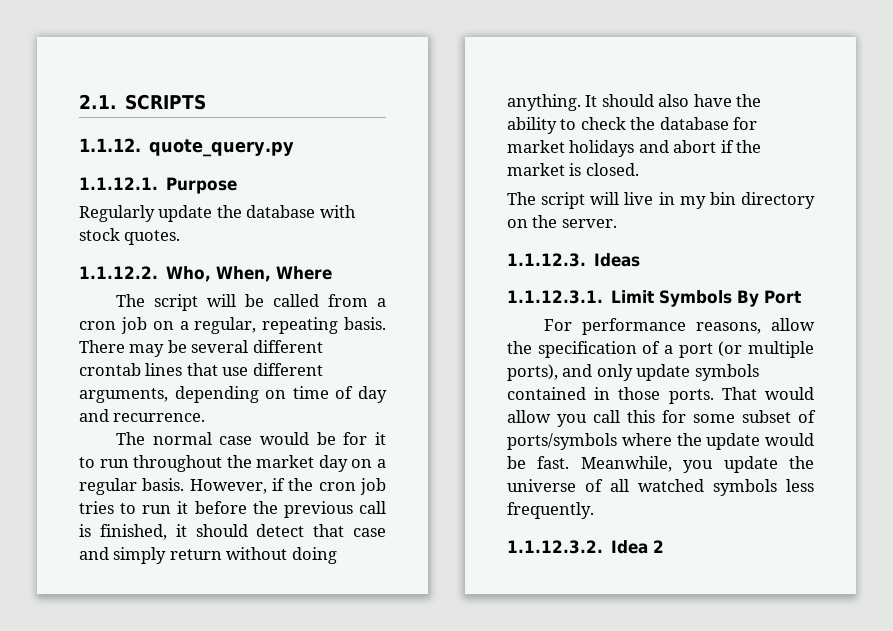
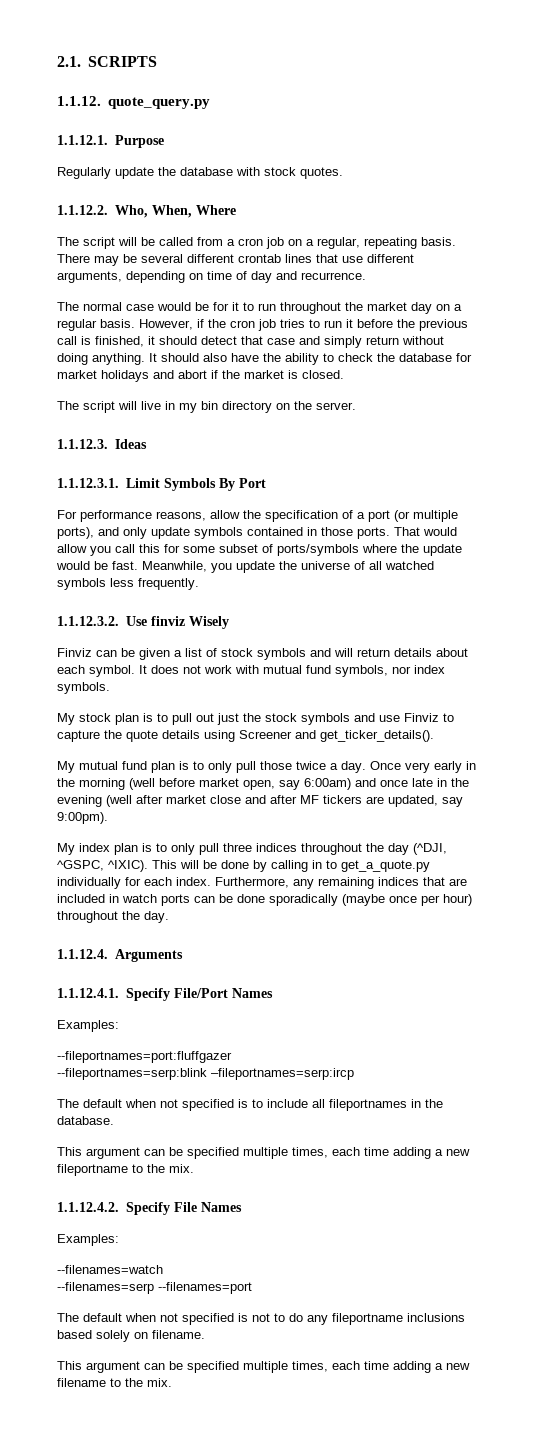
[611,540,665,554] Idea 2 -> [125,616,229,629] [57,648,468,660] [57,665,445,677] [57,682,110,694] [57,713,454,725] [57,730,434,742] [57,761,476,773] [57,778,469,790] [57,795,463,807] [57,812,108,824] [57,843,447,855] [57,860,430,872] [57,877,467,889] [57,894,472,906] [57,911,169,923] [57,949,183,962] [57,988,273,1001] [57,1020,119,1032] [57,1051,232,1063] [57,1068,354,1080] [57,1099,443,1111] [57,1116,114,1125] [57,1147,470,1159] [57,1164,194,1176] [57,1202,242,1215] [57,1234,119,1246] [57,1265,163,1274] [57,1282,252,1294] [57,1313,465,1325] [57,1330,205,1342] [57,1361,470,1373] [57,1378,172,1387] Use finviz Wisely // Finviz can be given a list of stock symbols and will return details about each symbol. It does not work with mutual fund symbols, nor index symbols. // My stock plan is to pull out just the stock symbols and use Finviz to capture the quote details using Screener and get_ticker_details(). // My mutual fund plan is to only pull those twice a day. Once very early in the morning (well before market open, say 6:00am) and once late in the evening (well after market close and after MF tickers are updated, say 9:00pm). // My index plan is to only pull three indices throughout the day (^DJI, ^GSPC, ^IXIC). This will be done by calling in to get_a_quote.py individually for each index. Furthermore, any remaining indices that are included in watch ports can be done sporadically (maybe once per hour) throughout the day. // 1.1.12.4. Arguments // 1.1.12.4.1. Specify File/Port Names // Examples: // --fileportnames=port:fluffgazer // --fileportnames=serp:blink –fileportnames=serp:ircp // The default when not specified is to include all fileportnames in the database. // This argument can be specified multiple times, each time adding a new fileportname to the mix. // 1.1.12.4.2. Specify File Names // Examples: // --filenames=watch // --filenames=serp --filenames=port // The default when not specified is not to do any fileportname inclusions based solely on filename. // This argument can be specified multiple times, each time adding a new filename to the mix.

